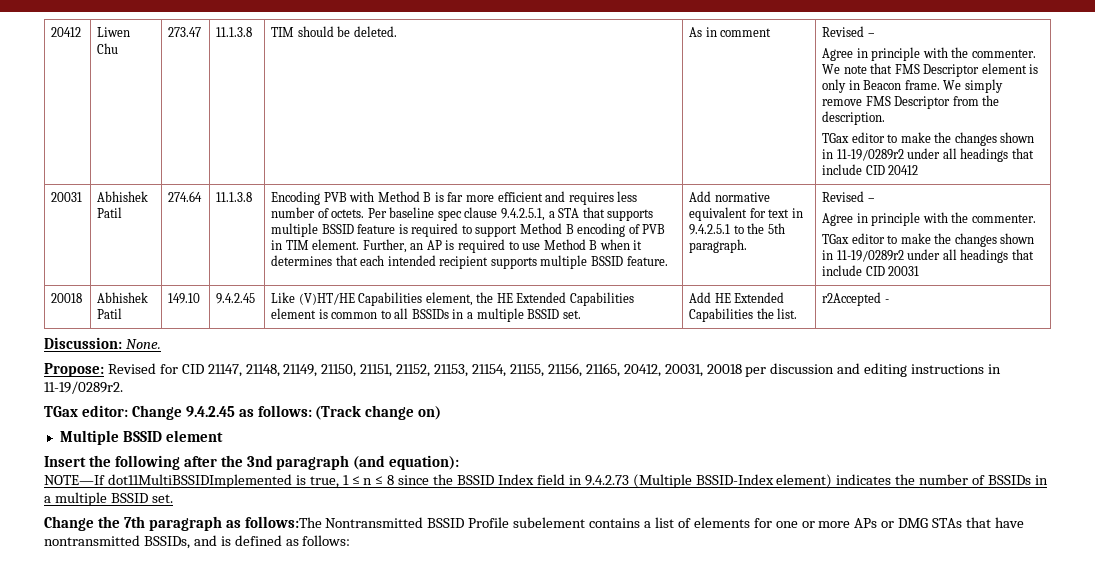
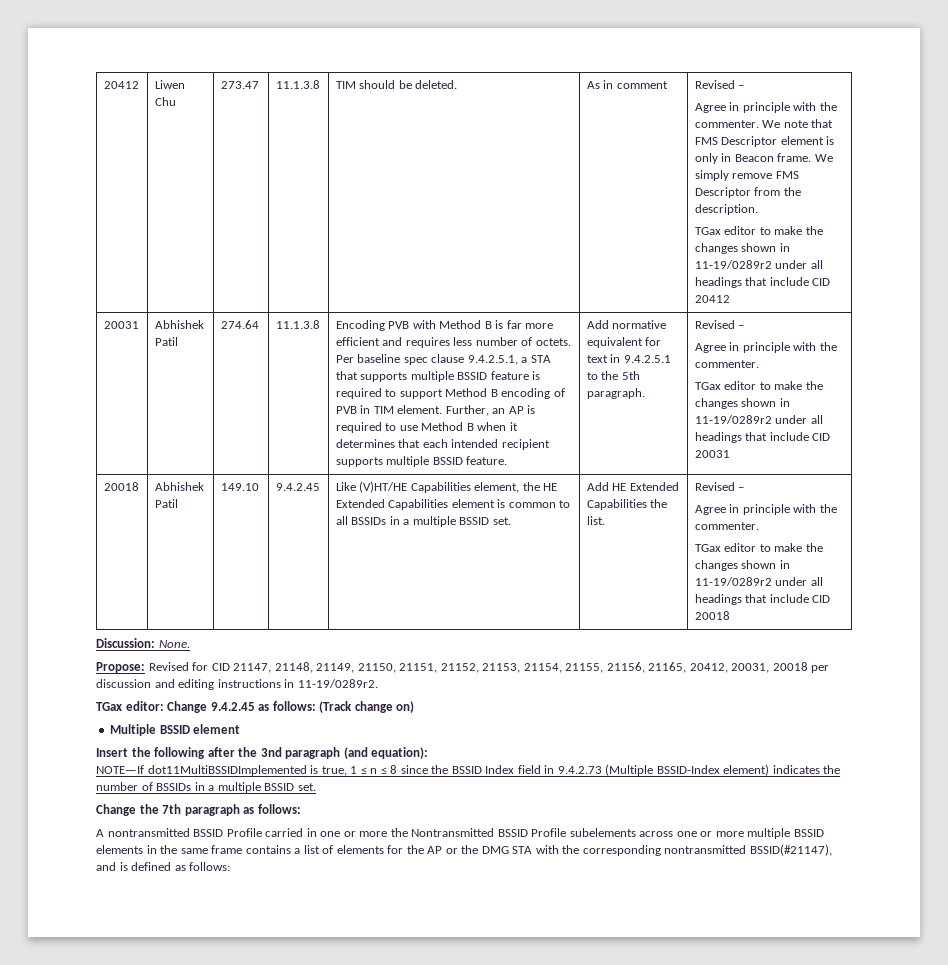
[822,292,889,306] r2Accepted - -> [694,482,745,491] [694,504,837,515] [694,522,759,530] [694,543,823,552] [694,560,790,571] [694,577,823,586] [694,594,831,605] [694,611,730,620] Revised – // Agree in principle with the commenter. // TGax editor to make the changes shown in 11-19/0289r2 under all headings that include CID 20018
[244,516,586,528] follows:The Nontransmitted BSSID Profile subelement -> [257,804,301,814] [96,828,824,839] [96,845,243,854] follows: // A nontransmitted BSSID Profile carried in one or more the Nontransmitted BSSID Profile subelements across one or more multiple BSSID elements in the same frame
[775,517,1024,528] [44,535,190,549] one or more APs or DMG STAs that have nontransmitted BSSIDs, -> [406,844,832,856] the AP or the DMG STA with the corresponding nontransmitted BSSID(#21147),

